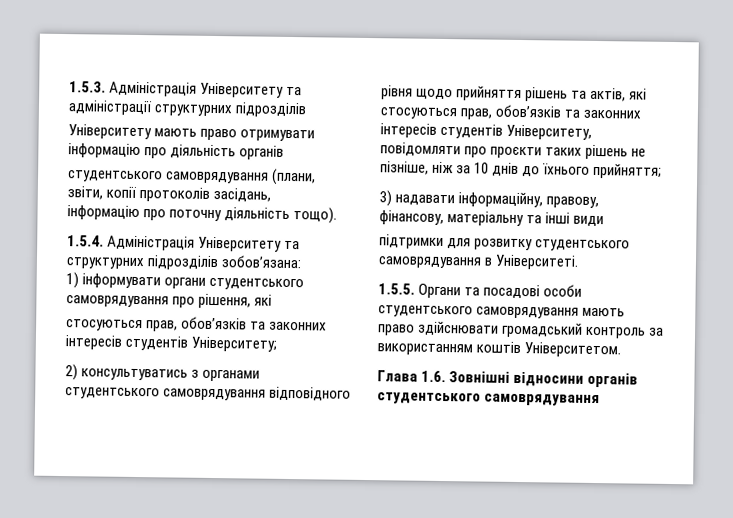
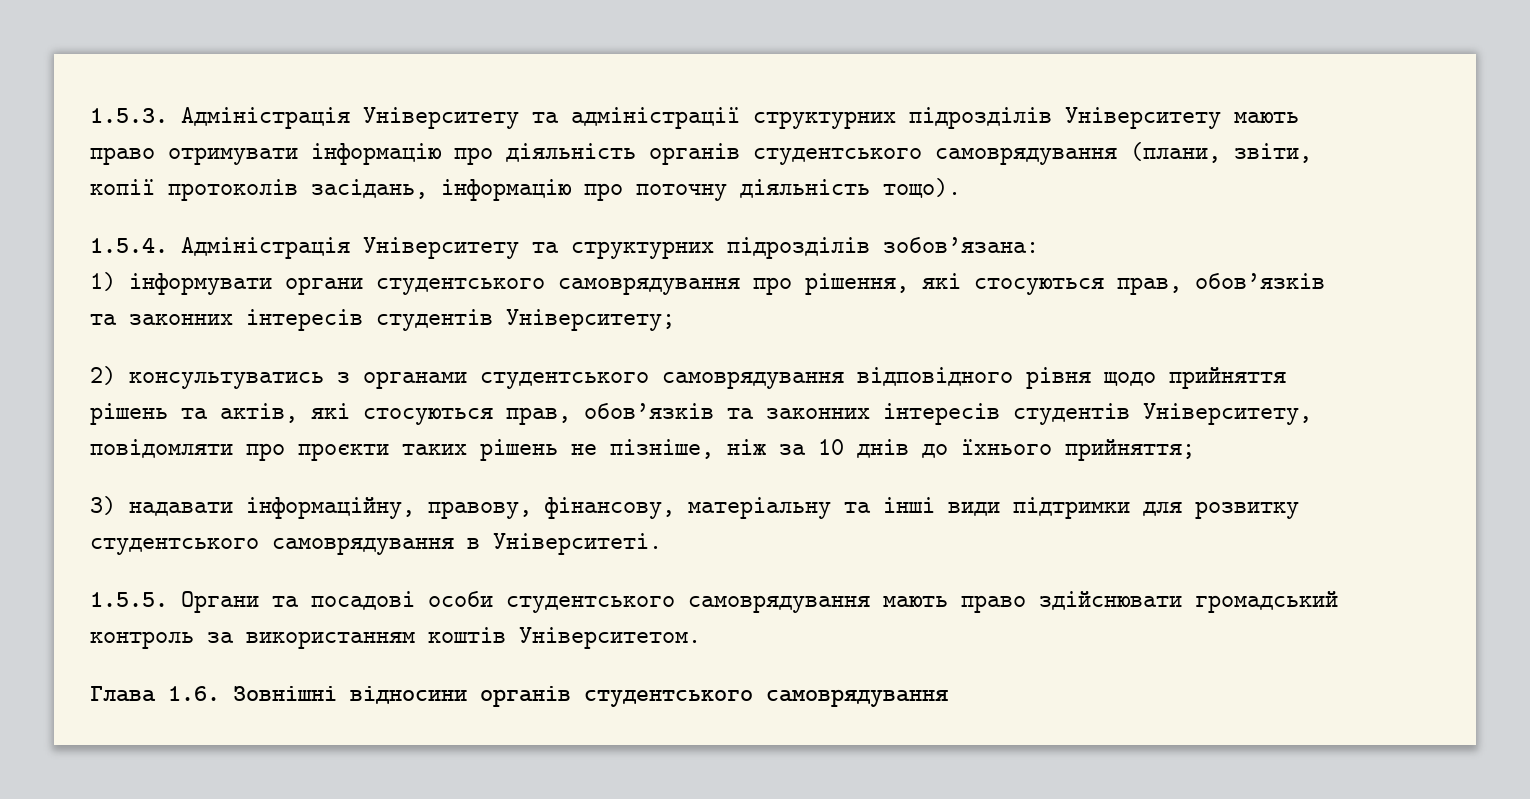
(308, 110) // -> (1052, 118) none
(285, 152) // -> (740, 154) none
(272, 194) // -> (428, 189) none
(273, 300) // -> (961, 281) none
(605, 221) // -> (1000, 508) none

